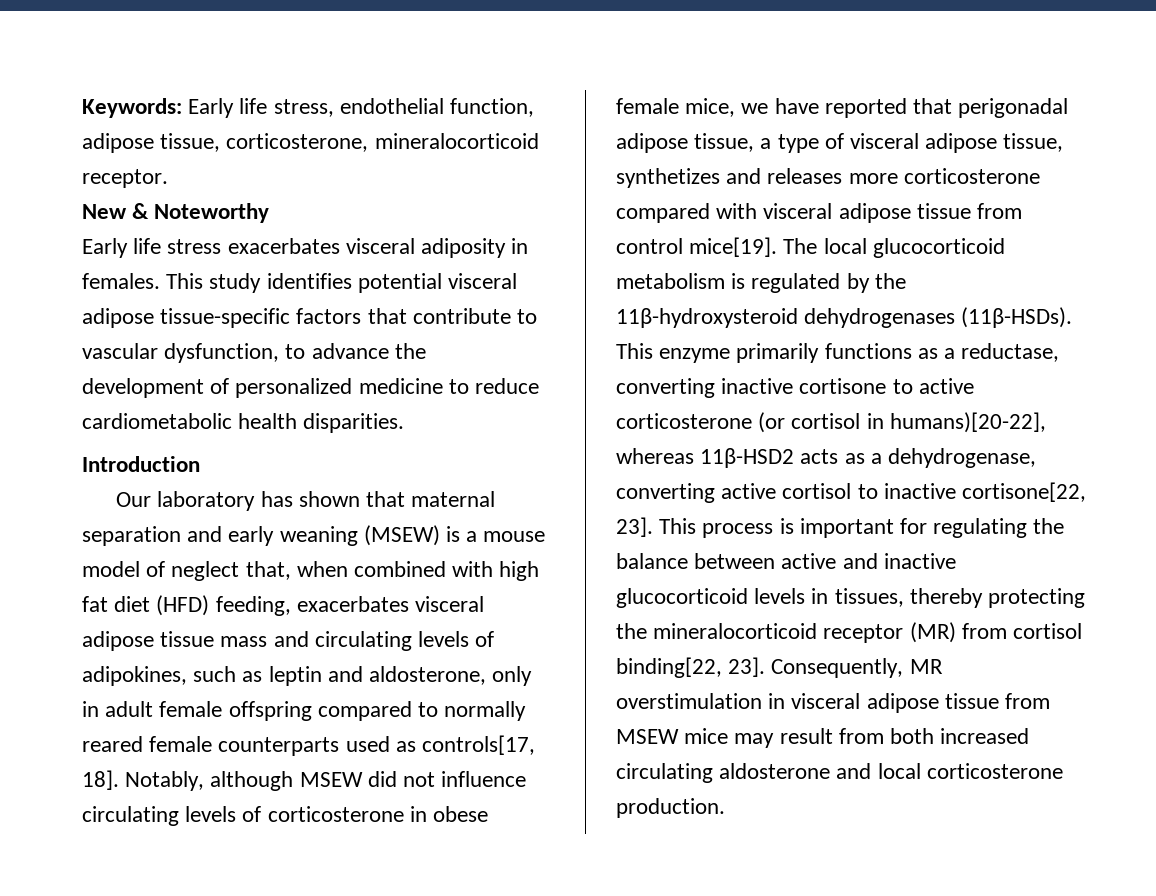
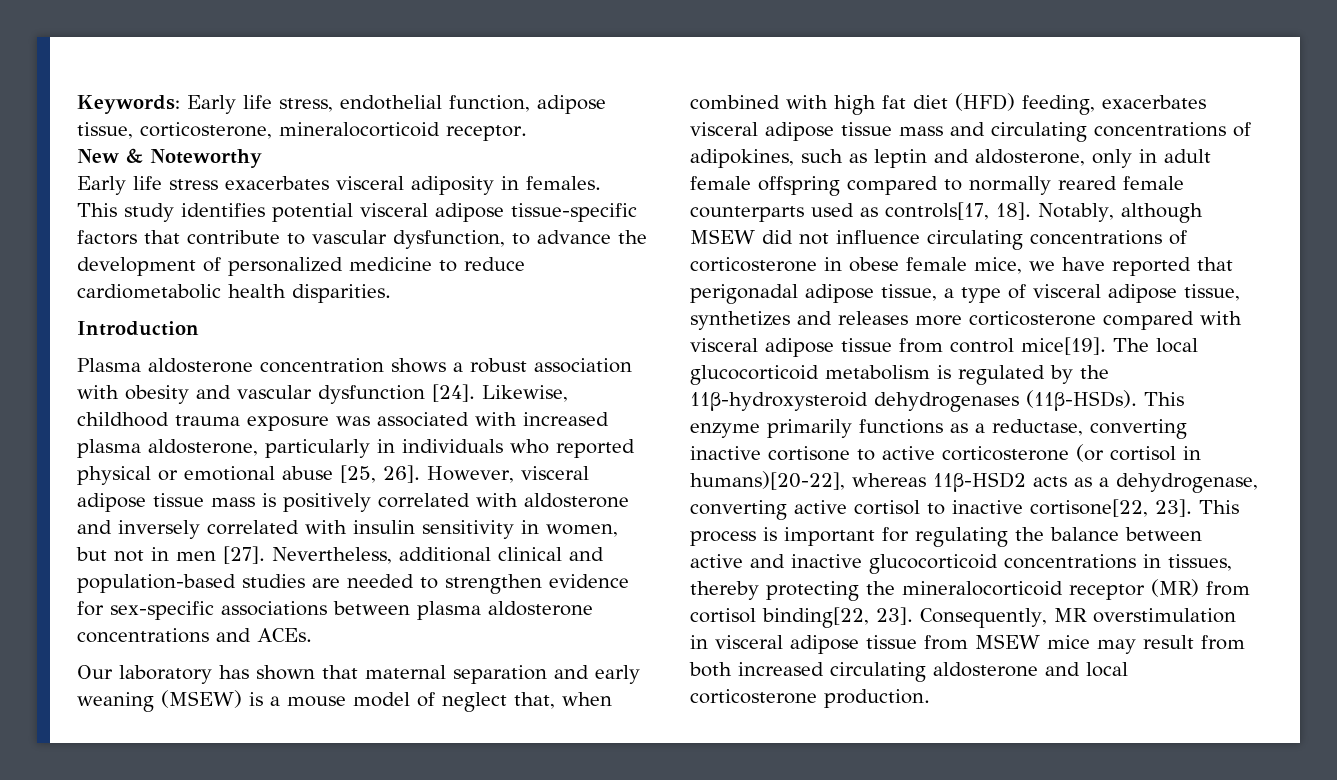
(200, 464) none -> [77,358,632,373] [77,384,568,404] [77,412,609,431] [77,439,635,458] [77,465,589,485] [77,493,629,512] [77,520,618,539] [76,546,604,564] [77,574,629,594] [77,601,593,620] [77,628,312,643] // Plasma aldosterone concentration shows a robust association with obesity and vascular dysfunction [24]. Likewise, childhood trauma exposure was associated with increased plasma aldosterone, particularly in individuals who reported physical or emotional abuse [25, 26]. However, visceral adipose tissue mass is positively correlated with aldosterone and inversely correlated with insulin sensitivity in women, but not in men [27]. Nevertheless, additional clinical and population-based studies are needed to strengthen evidence for sex-specific associations between plasma aldosterone concentrations and ACEs.
[418,631,470,647] levels -> [1094,122,1226,137] concentrations
[185,806,237,822] levels -> [1030,230,1162,245] concentrations
[754,588,806,604] levels -> [1004,554,1136,569] concentrations

